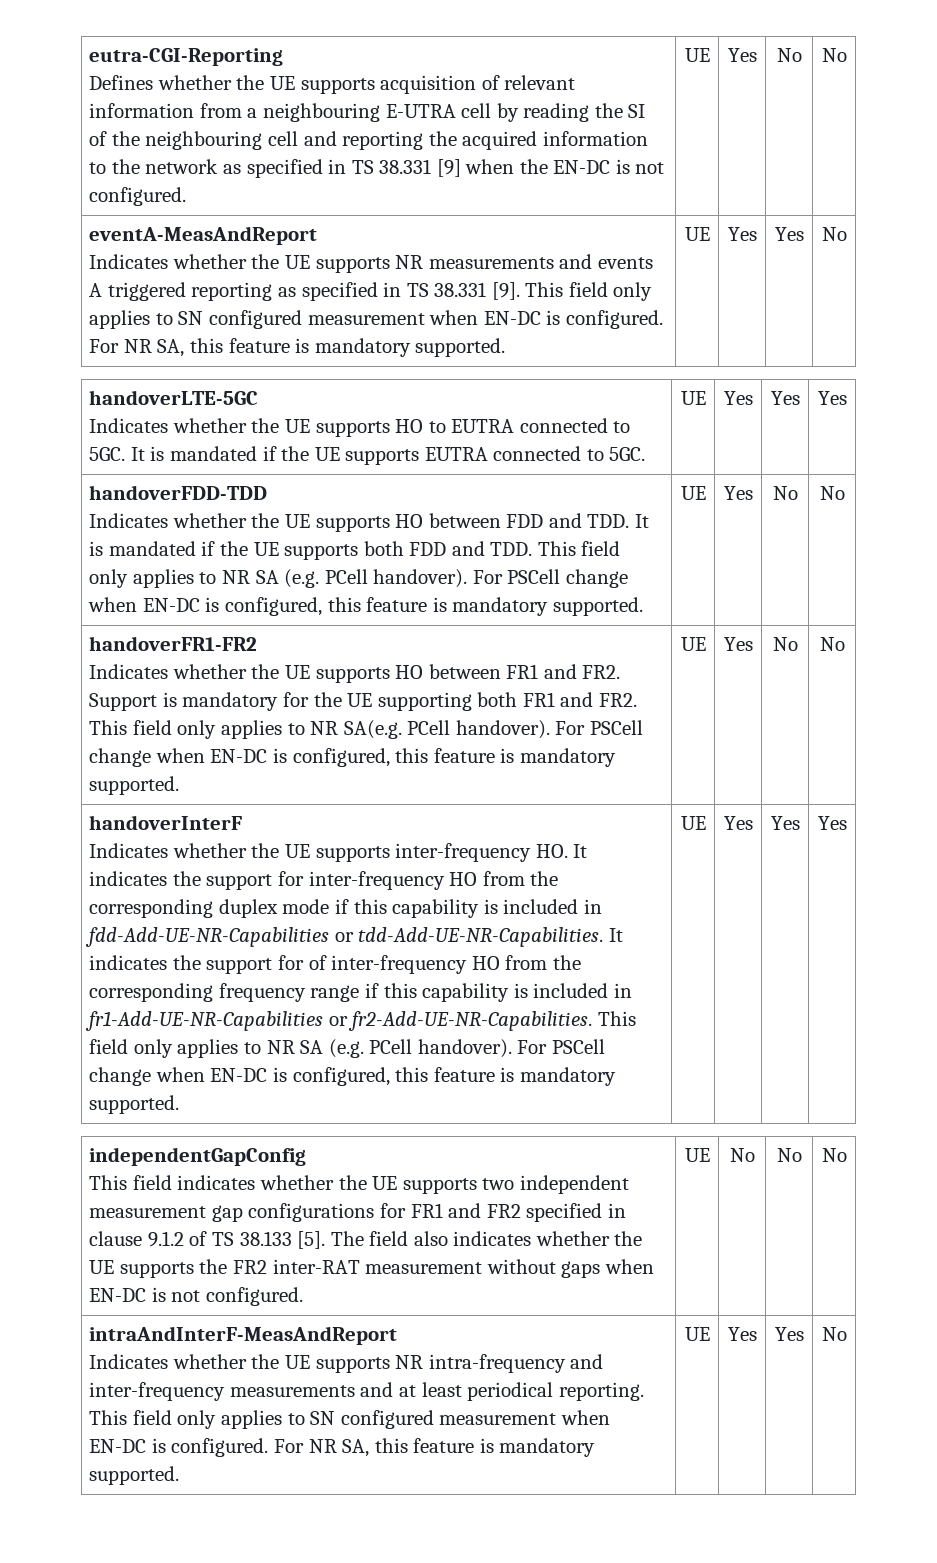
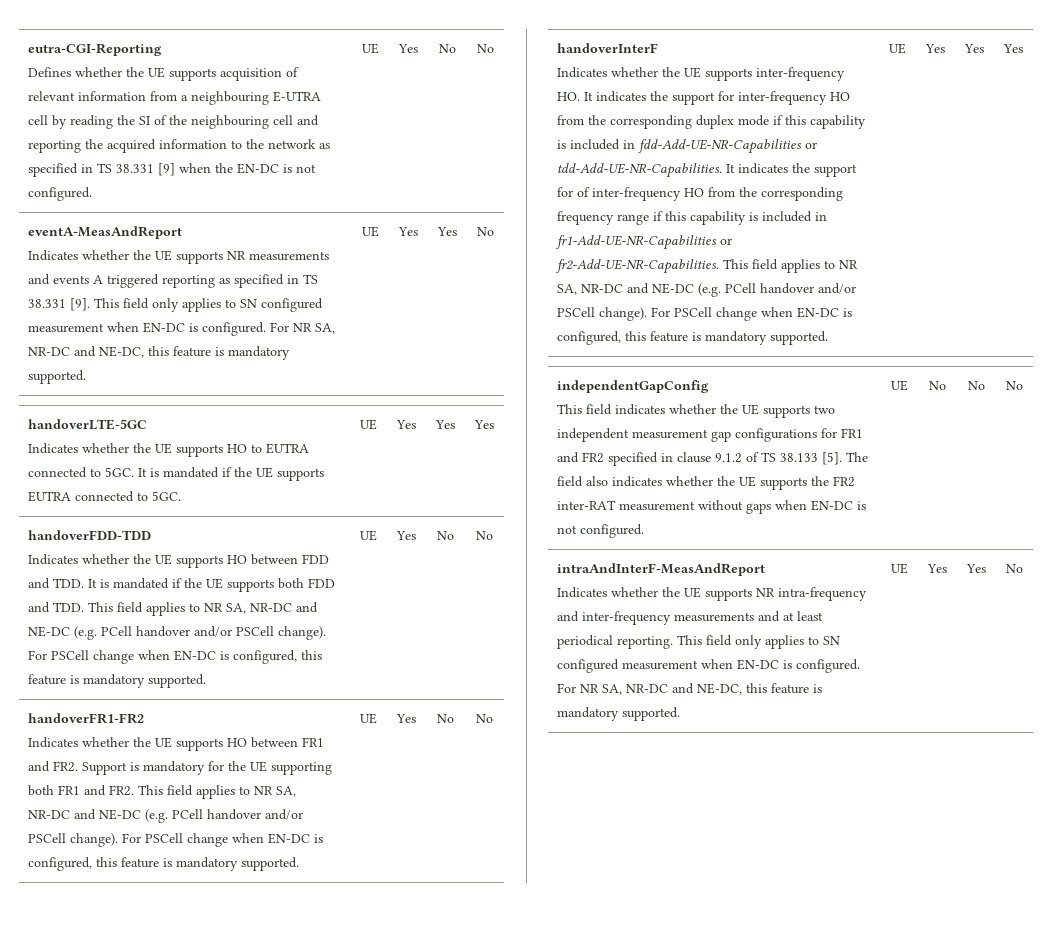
(185, 348) none -> [28,346,145,358] NR-DC and NE-DC,
[89,569,468,588] only applies to NR SA (e.g. PCell handover). -> [146,602,319,616] [28,626,327,640] applies to NR SA, NR-DC and NE-DC (e.g. PCell handover and/or PSCell change).
[177,720,550,739] only applies to NR SA(e.g. PCell handover). -> [196,785,297,799] [28,809,304,823] [28,833,119,847] applies to NR SA, NR-DC and NE-DC (e.g. PCell handover and/or PSCell change).
[133,1039,512,1058] only applies to NR SA (e.g. PCell handover). -> [781,259,859,273] [557,283,857,297] [557,307,648,321] applies to NR SA, NR-DC and NE-DC (e.g. PCell handover and/or PSCell change).
(370, 1448) none -> [626,683,743,695] NR-DC and NE-DC,

